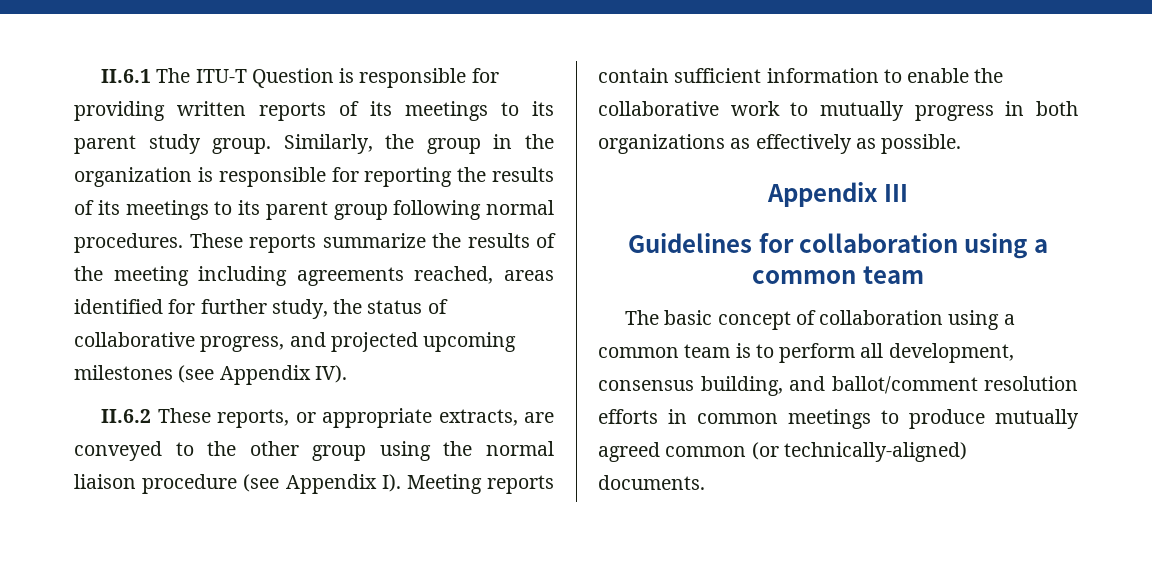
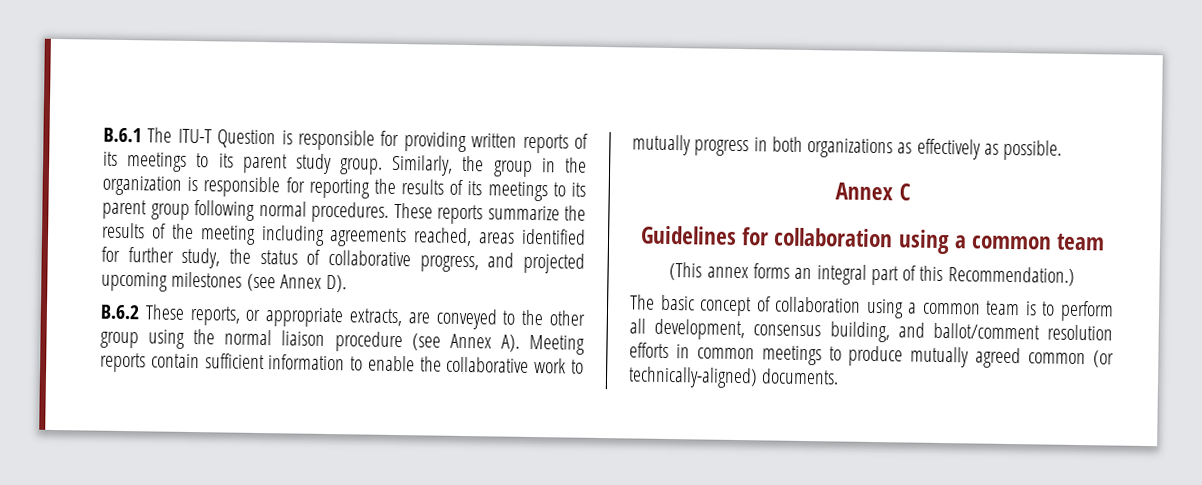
[101,69,152,83] II.6.1 -> [103,127,142,143] B.6.1
[219,365,347,385] [101,409,152,423] Appendix IV). // II.6.2 -> [279,274,348,293] [100,304,140,320] Annex D). // B.6.2
[285,474,401,494] Appendix I). -> [449,333,520,352] Annex A).
[767,182,908,207] Appendix III -> [835,182,911,201] Annex C
(924, 275) none -> [669,262,1075,286] // (This annex forms an integral part of this Recommendation.)

